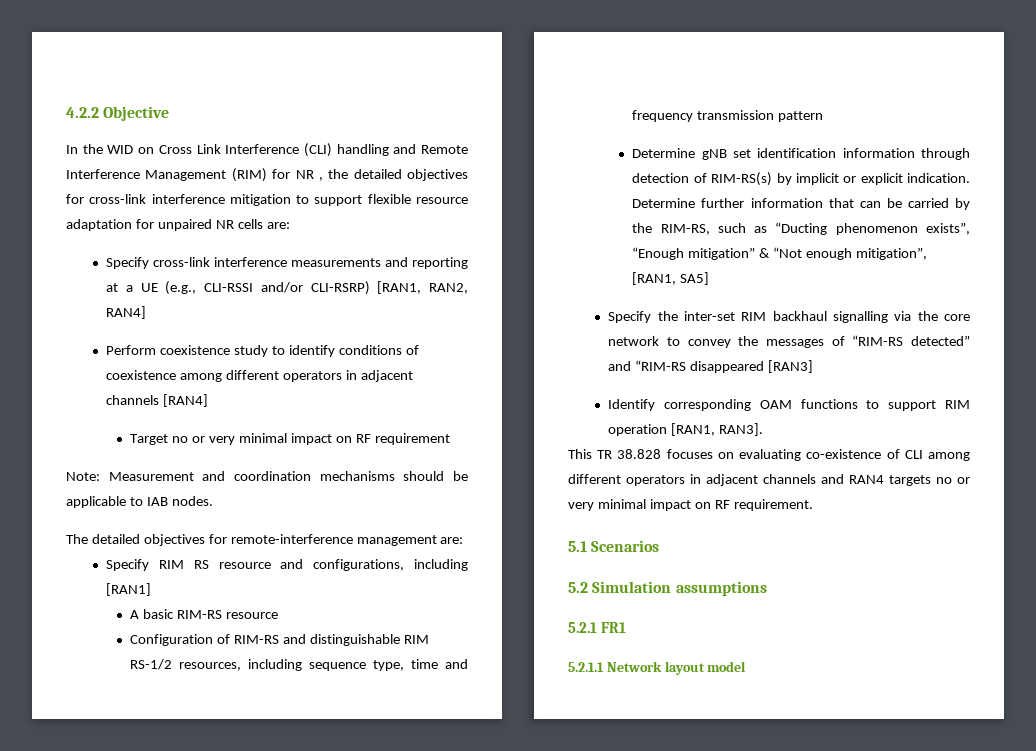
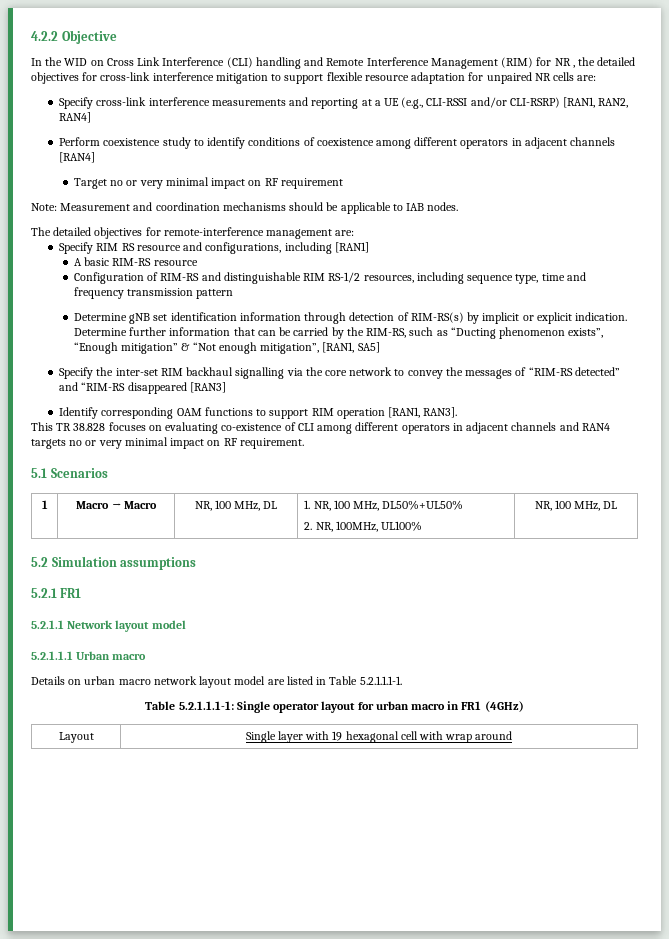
(660, 546) none -> [41,500,48,509] [76,501,157,509] [194,500,278,511] [304,500,464,511] [304,521,423,532] [534,500,618,511] // 1 | Macro → Macro | NR, 100 MHz, DL | 1. NR, 100 MHz, DL50%+UL50% // 2. NR, 100MHz, UL100% | NR, 100 MHz, DL
(747, 666) none -> [31,651,147,660] [31,676,402,688] [145,701,524,713] [58,732,94,743] [245,731,513,743] // 5.2.1.1.1 Urban macro // Details on urban macro network layout model are listed in Table 5.2.1.1.1-1. // Table 5.2.1.1.1-1: Single operator layout for urban macro in FR1 (4GHz) // Layout | Single layer with 19 hexagonal cell with wrap around

